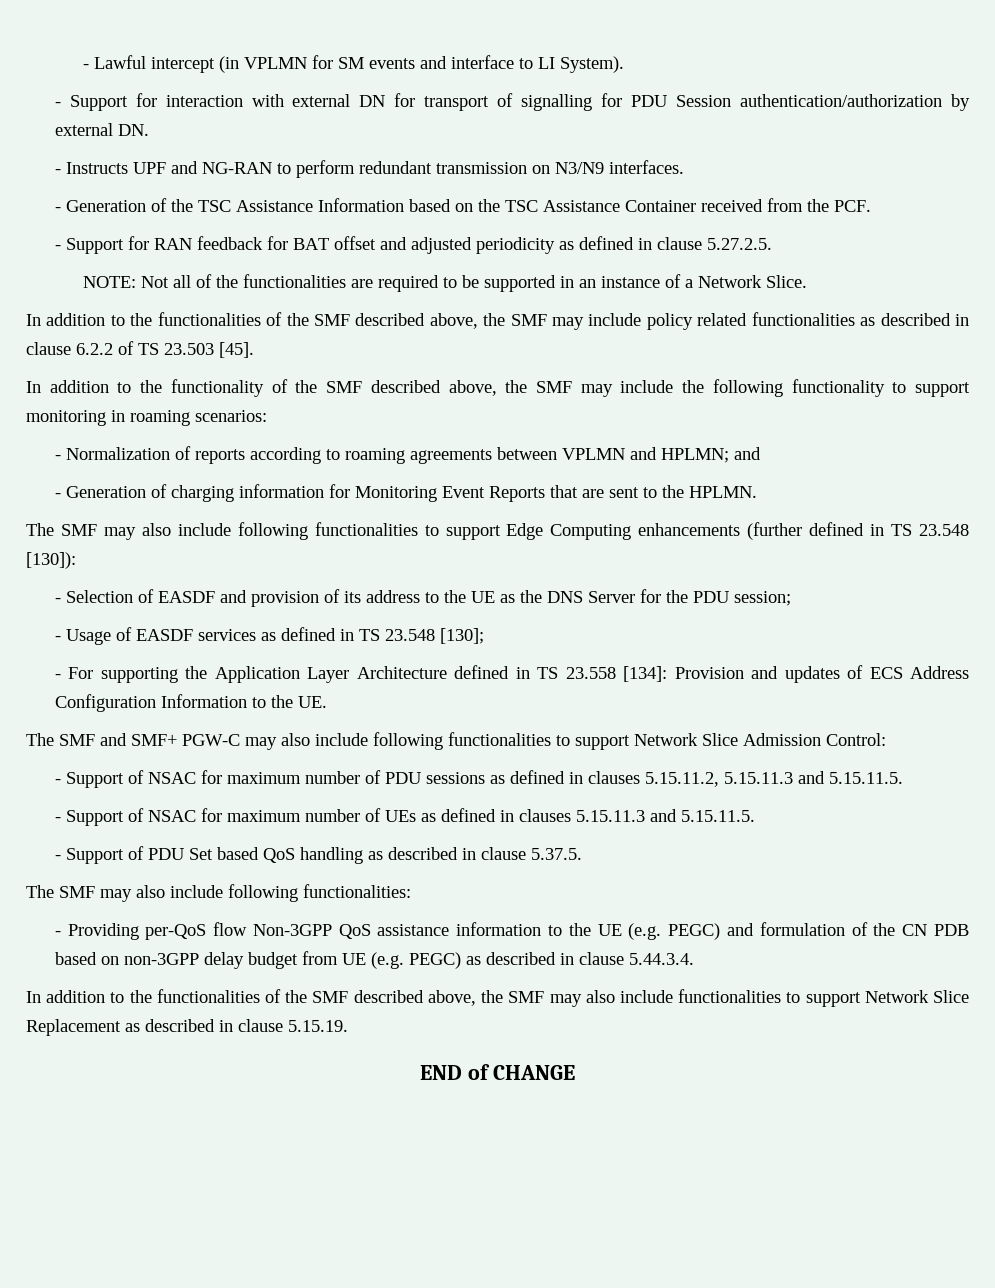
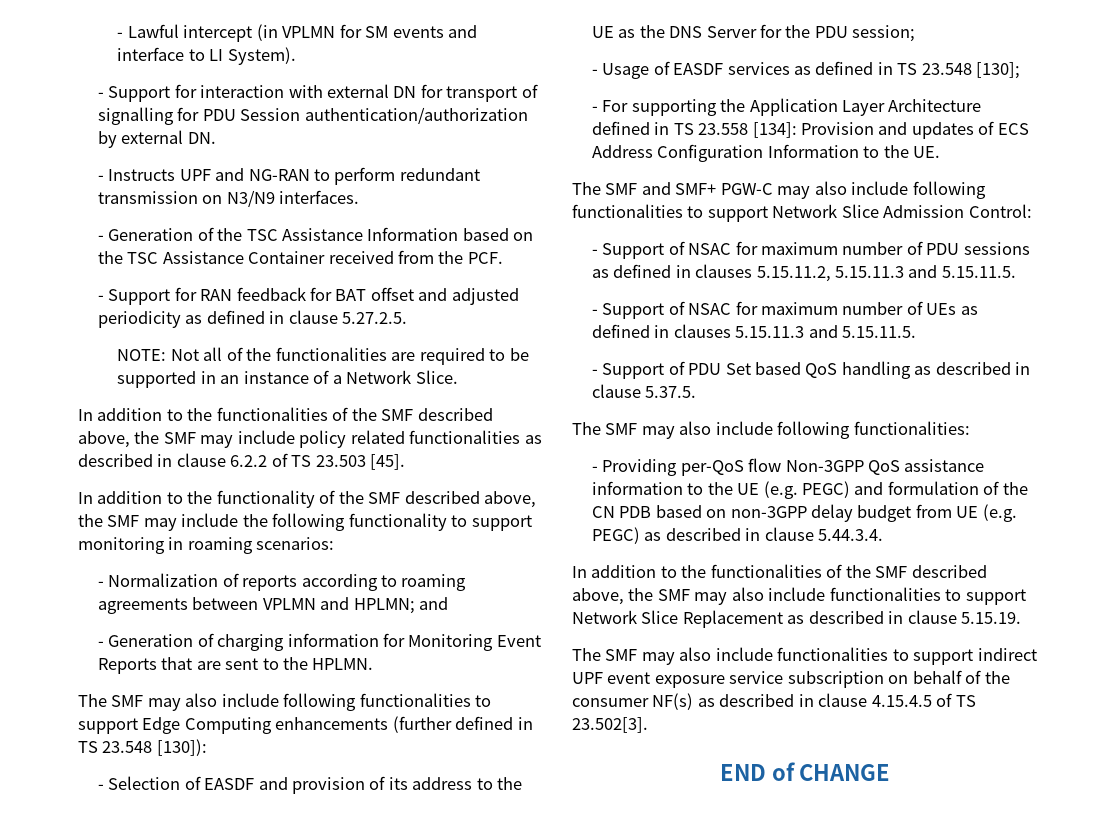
(348, 1026) none -> [572,647,1037,665] [572,670,1010,688] [572,693,976,710] [572,717,648,733] // The SMF may also include functionalities to support indirect UPF event exposure service subscription on behalf of the consumer NF(s) as described in clause 4.15.4.5 of TS 23.502[3].

